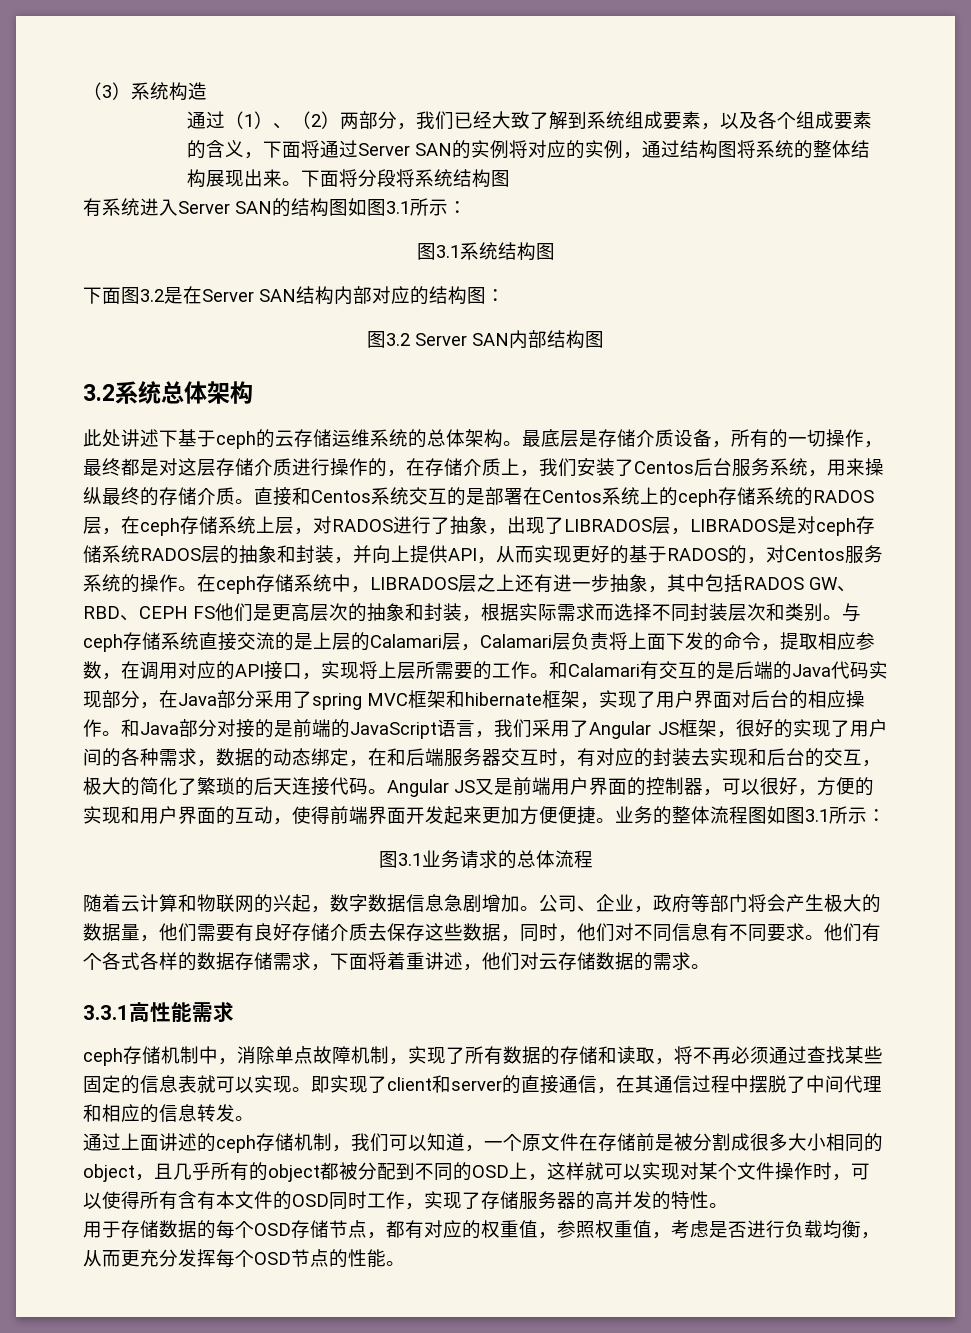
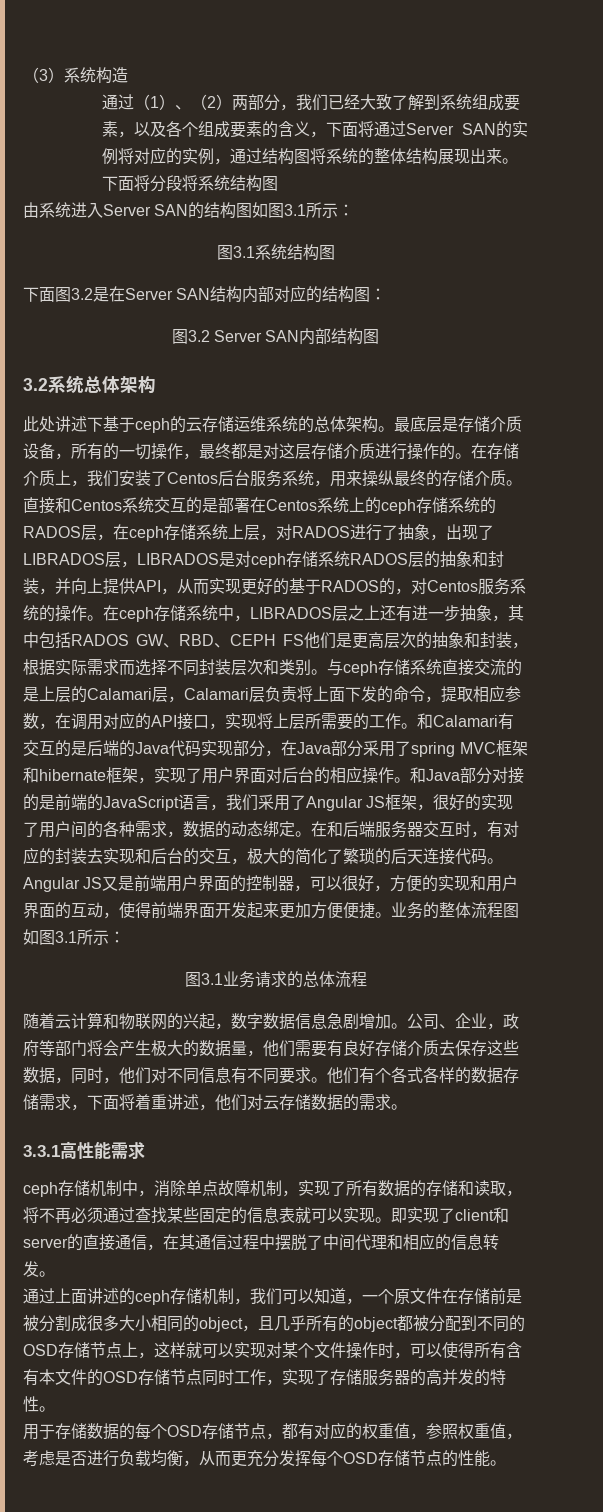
[83,198,102,217] 有 -> [23,202,39,218] 由
[387,470,406,477] ， -> [455,453,471,459] 。
[349,760,368,767] ， -> [295,831,311,837] 。
(509, 1171) none -> [58,1342,122,1358] 存储节点
(329, 1200) none -> [138,1369,202,1385] 存储节点
(291, 1258) none -> [378,1450,410,1466] 存储

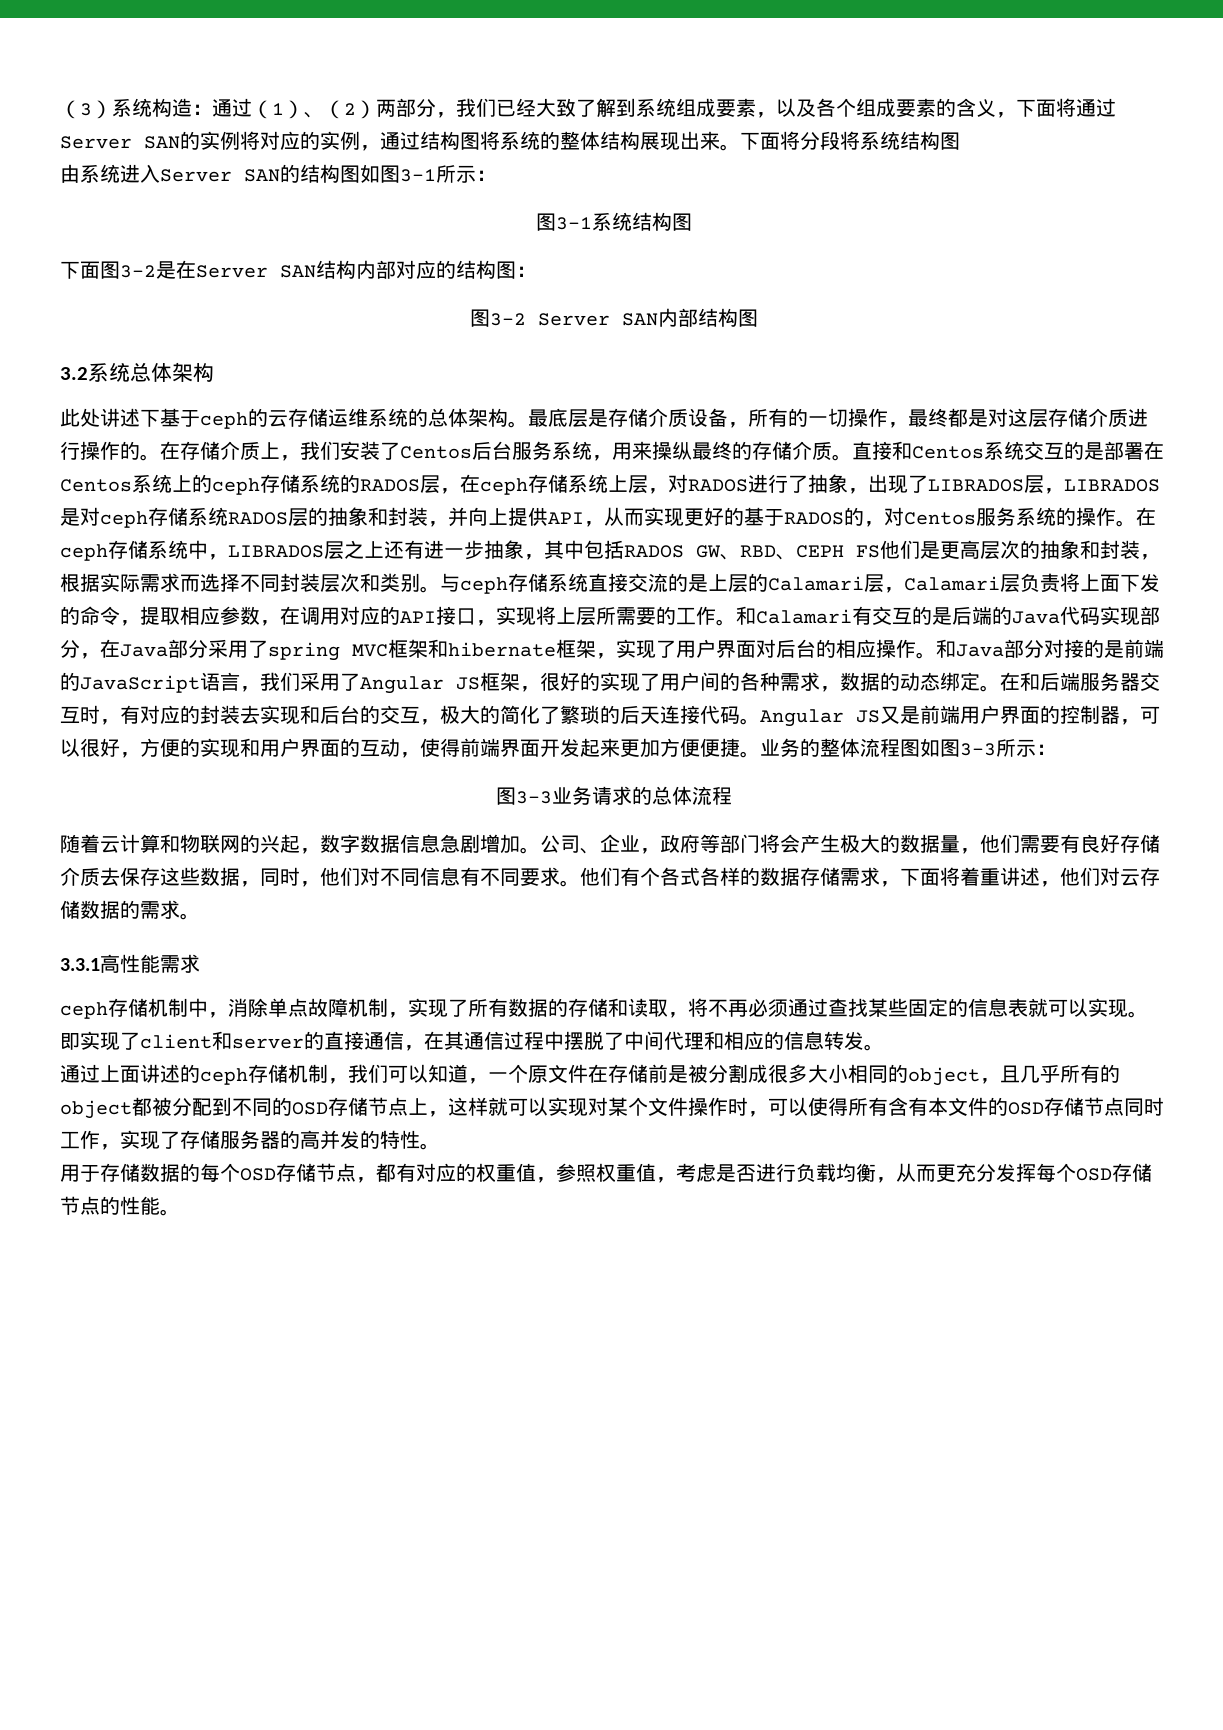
(128, 75) // -> [192,104,212,115] ：
[284,202,355,218] [216,245,255,260] 3.1所示： // 图3.1 -> [400,165,496,183] [535,213,592,231] 3-1所示： // 图3-1
[71,288,93,300] 3.2 -> [120,265,156,278] 3-2
[187,330,210,342] 3.2 -> [489,313,526,326] 3-2
[55,929,125,945] [184,972,223,987] 3.1所示： // 图3.1 -> [960,739,1056,757] [495,787,552,805] 3-3所示： // 图3-3

